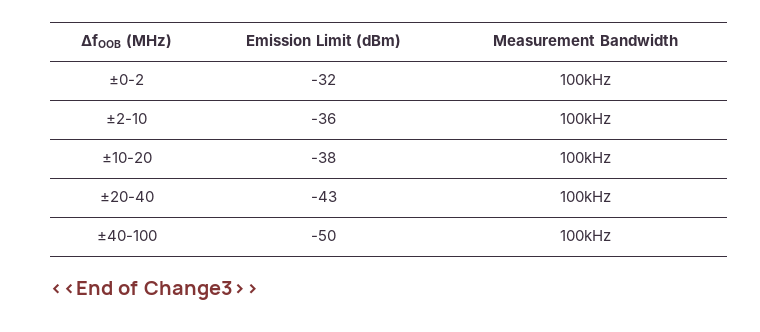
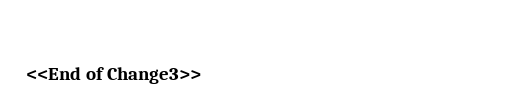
[81,34,172,48] [246,33,401,48] [493,33,678,46] [109,74,144,85] [311,74,336,85] [560,74,611,85] [106,113,147,124] [311,113,336,124] [560,113,611,124] [101,152,152,163] [311,152,336,163] [560,152,611,163] [99,191,154,202] [310,191,337,202] [560,191,611,202] [96,230,157,241] [311,230,336,241] [560,230,611,241] ΔfOOB (MHz) | Emission Limit (dBm) | Measurement Bandwidth // ±0-2 | -32 | 100kHz // ±2-10 | -36 | 100kHz // ±10-20 | -38 | 100kHz // ±20-40 | -43 | 100kHz // ±40-100 | -50 | 100kHz // -> (26, 73) none

